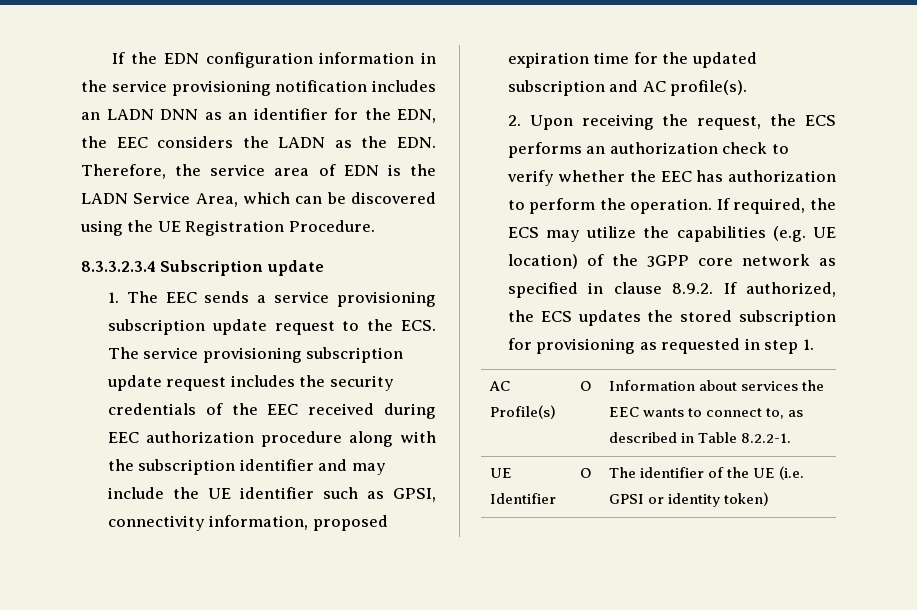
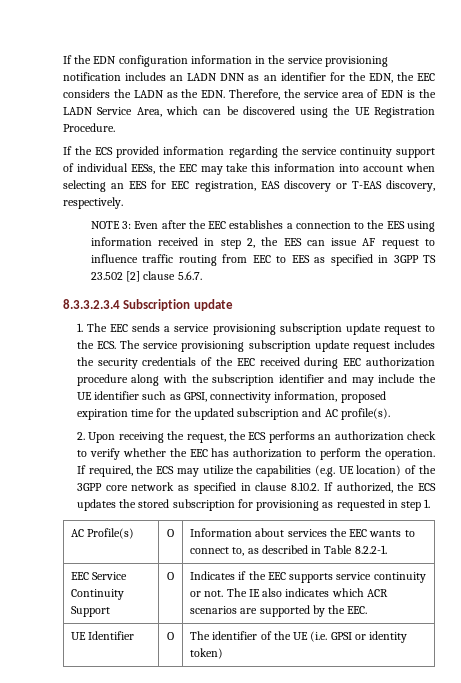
(375, 226) none -> [63,146,435,158] [63,163,436,175] [63,180,435,192] [63,197,123,209] [90,220,436,232] [90,237,435,249] [90,254,436,266] [90,271,202,282] // If the ECS provided information regarding the service continuity support of individual EESs, the EEC may take this information into account when selecting an EES for EEC registration, EAS discovery or T-EAS discovery, respectively. // NOTE 3: Even after the EEC establishes a connection to the EES using information received in step 2, the EES can issue AF request to influence traffic routing from EEC to EES as specified in 3GPP TS 23.502 [2] clause 5.6.7.
[672,283,714,294] 8.9.2. -> [291,482,320,491] 8.10.2.
(791, 438) none -> [71,572,128,580] [71,589,125,600] [71,606,111,617] [167,572,174,580] [190,571,426,583] [190,588,388,597] [190,605,368,617] // EEC Service Continuity Support | O | Indicates if the EEC supports service continuity or not. The IE also indicates which ACR scenarios are supported by the EEC.

